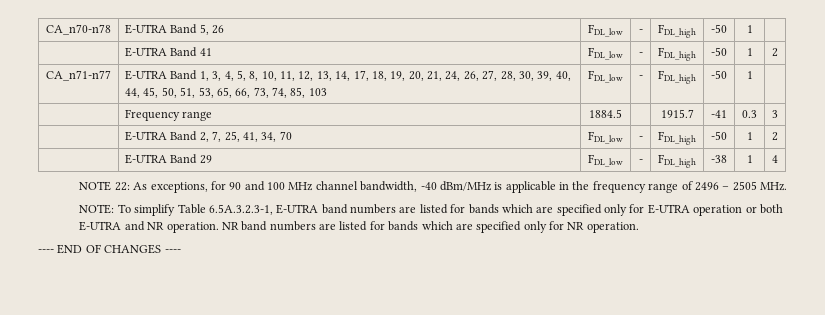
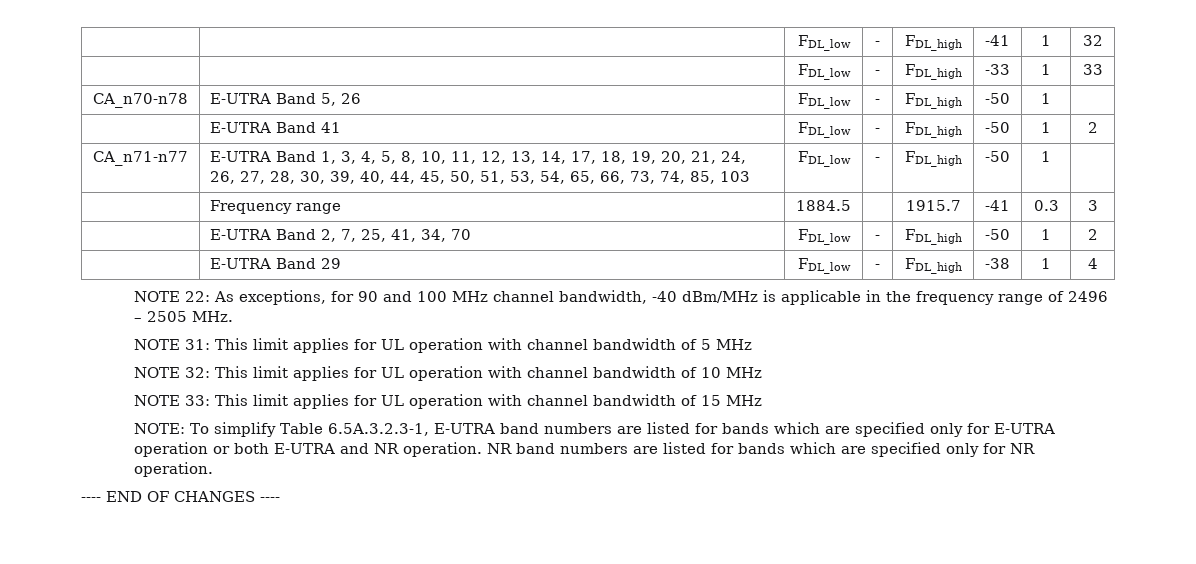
(46, 29) none -> [797,35,851,51] [875,41,880,46] [904,35,962,51] [985,35,1010,46] [1041,35,1051,46] [1082,35,1103,46] [797,64,851,80] [875,70,880,75] [904,64,962,80] [985,64,1010,75] [1041,64,1051,75] [1082,64,1103,75] | | FDL_low | - | FDL_high | -41 | 1 | 32 // | | FDL_low | - | FDL_high | -33 | 1 | 33 //
(214, 92) none -> [540,171,566,184] 54,
(787, 186) none -> [133,338,752,353] [133,366,762,381] [133,394,762,409] // NOTE 31: This limit applies for UL operation with channel bandwidth of 5 MHz // NOTE 32: This limit applies for UL operation with channel bandwidth of 10 MHz // NOTE 33: This limit applies for UL operation with channel bandwidth of 15 MHz

